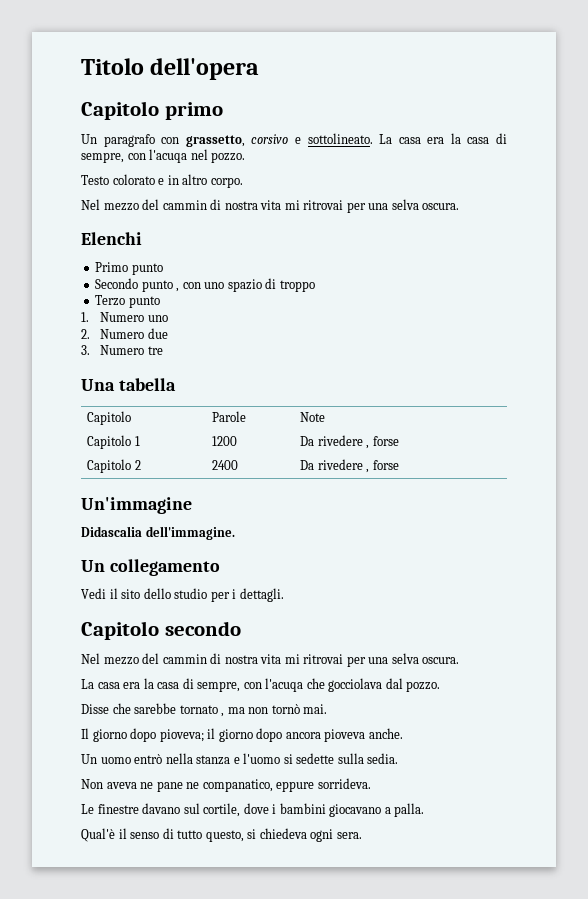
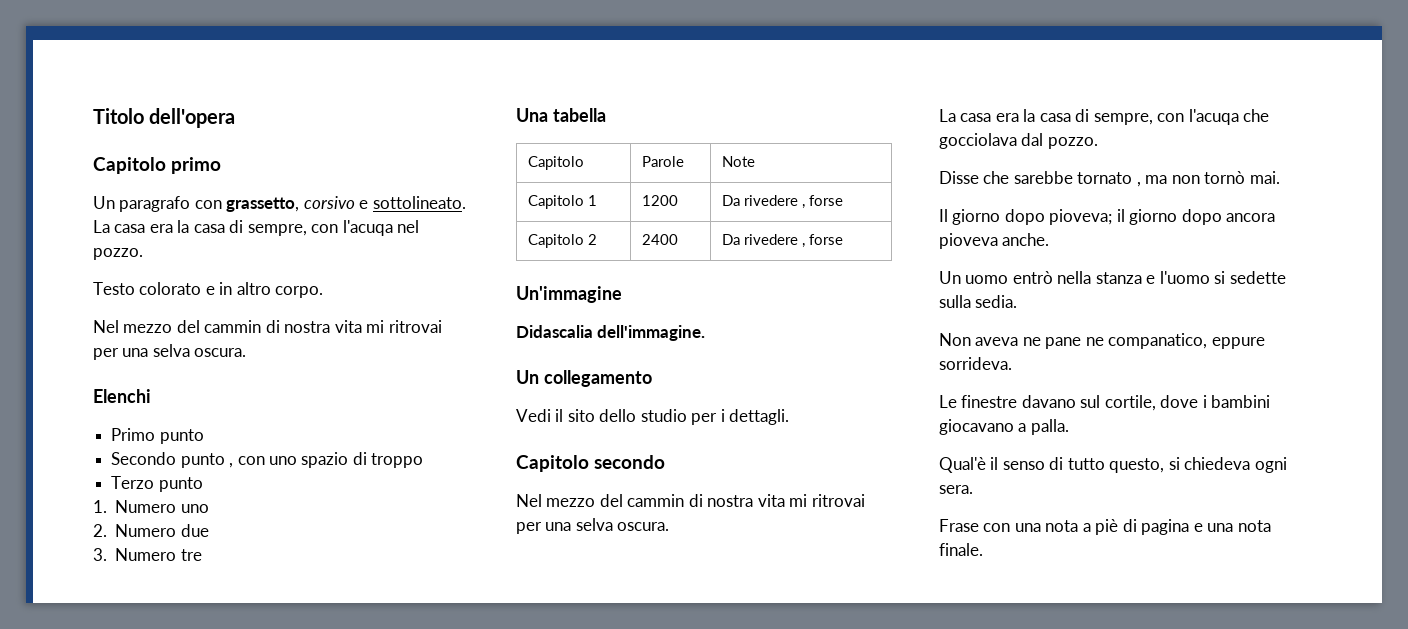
(362, 835) none -> [939,519,1271,535] [939,543,983,556] // Frase con una nota a piè di pagina e una nota finale.

